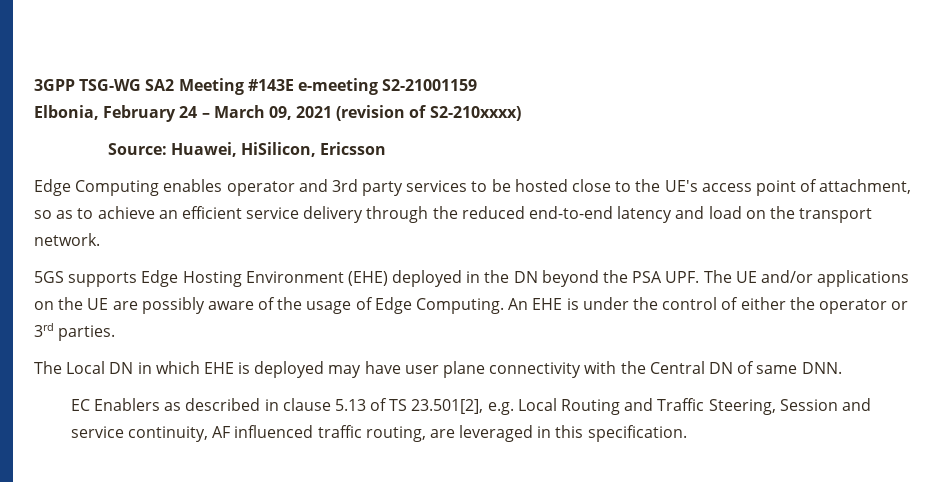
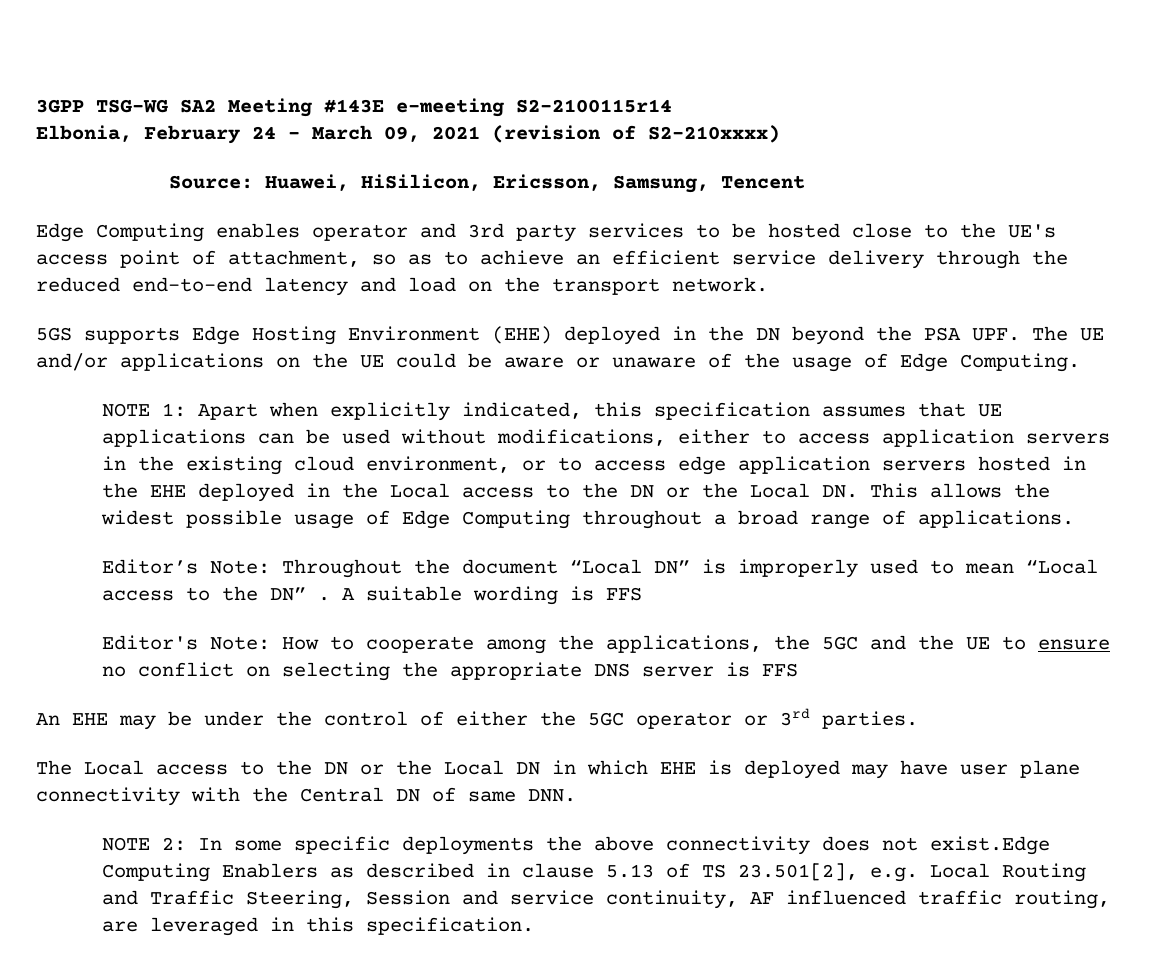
[382,79,478,91] S2-21001159 -> [516,99,672,113] S2-2100115r14
[320,142,387,155] Ericsson -> [492,174,805,193] Ericsson, Samsung, Tencent
[112,297,254,314] are possibly aware -> [396,353,696,368] could be aware or unaware
[508,298,579,310] An EHE is -> [102,402,1003,421] [102,429,1111,447] [102,456,1087,475] [102,483,1051,502] [101,510,1075,529] [102,559,1099,578] [102,586,643,605] [102,635,1111,654] [102,662,799,681] [36,711,192,730] // NOTE 1: Apart when explicitly indicated, this specification assumes that UE applications can be used without modifications, either to access application servers in the existing cloud environment, or to access edge application servers hosted in the EHE deployed in the Local access to the DN or the Local DN. This allows the widest possible usage of Edge Computing throughout a broad range of applications. // Editor’s Note: Throughout the document “Local DN” is improperly used to mean “Local access to the DN” . A suitable wording is FFS // Editor's Note: How to cooperate among the applications, the 5GC and the UE to ensure no conflict on selecting the appropriate DNS server is FFS // An EHE may be
(815, 303) none -> [588,712,624,726] 5GC
(106, 367) none -> [156,760,504,775] access to the DN or the Local
[70,399,90,411] EC -> [102,836,1051,855] [102,863,211,882] NOTE 2: In some specific deployments the above connectivity does not exist.Edge Computing

